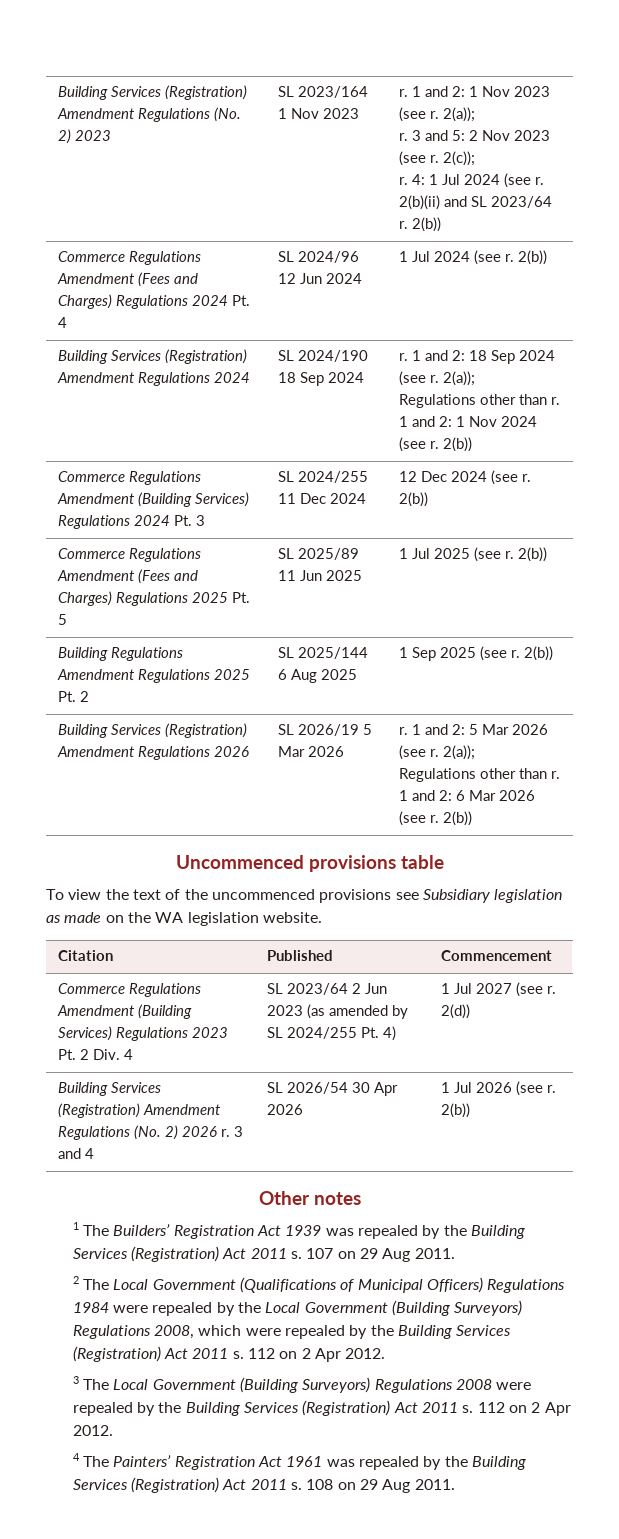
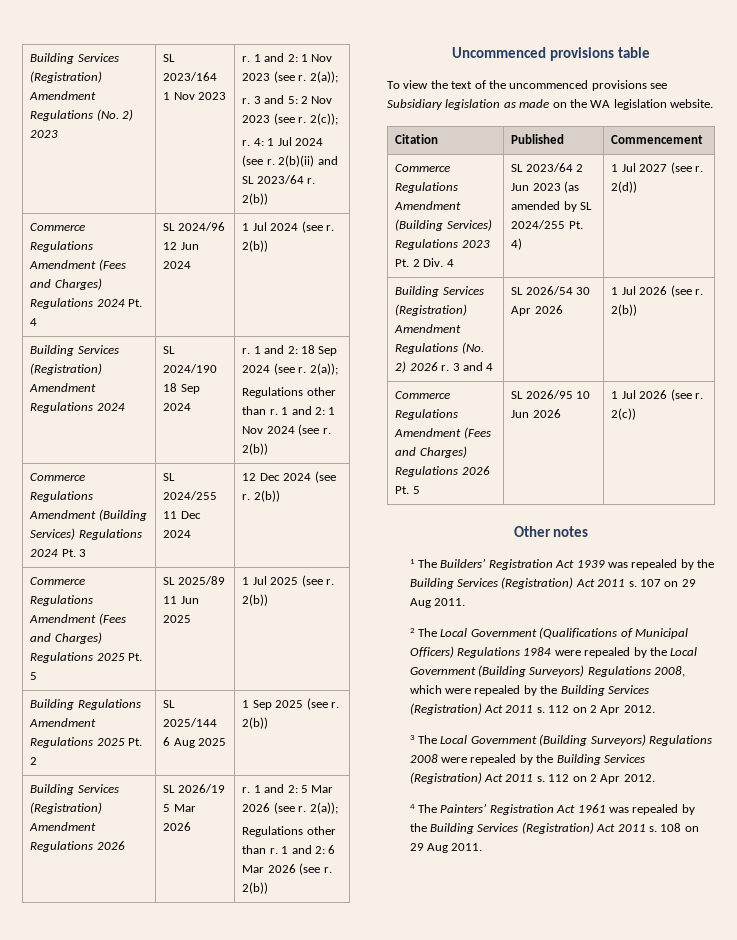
(470, 1110) none -> [395,391,451,399] [395,409,459,420] [394,427,491,439] [395,446,467,458] [395,466,490,477] [395,486,420,494] [511,390,591,399] [511,409,561,418] [611,389,703,401] [611,408,637,420] // Commerce Regulations Amendment (Fees and Charges) Regulations 2026 Pt. 5 | SL 2026/95 10 Jun 2026 | 1 Jul 2026 (see r. 2(c))

